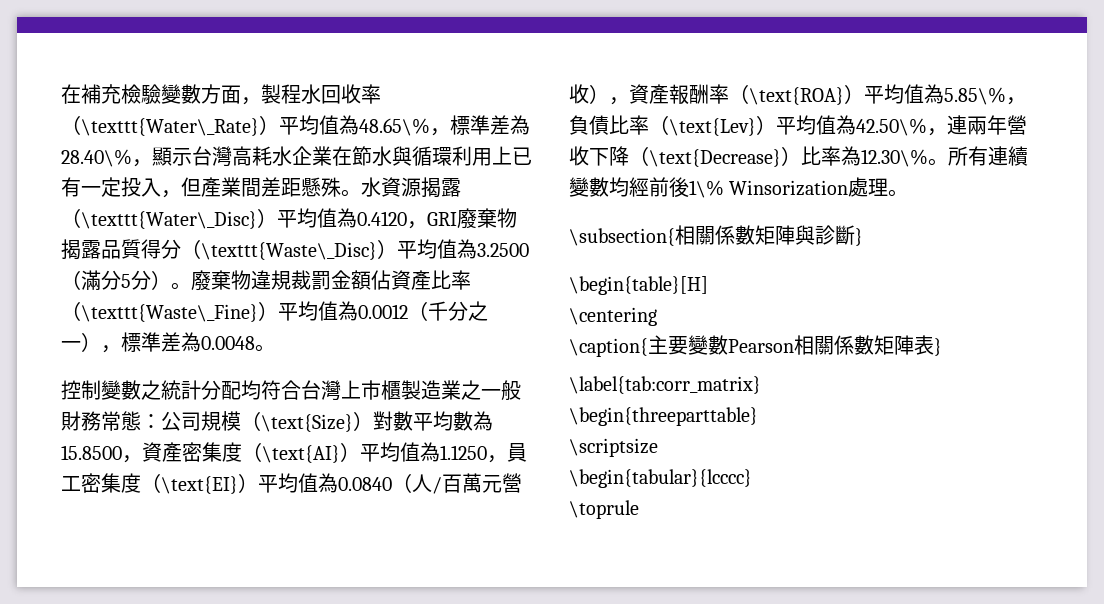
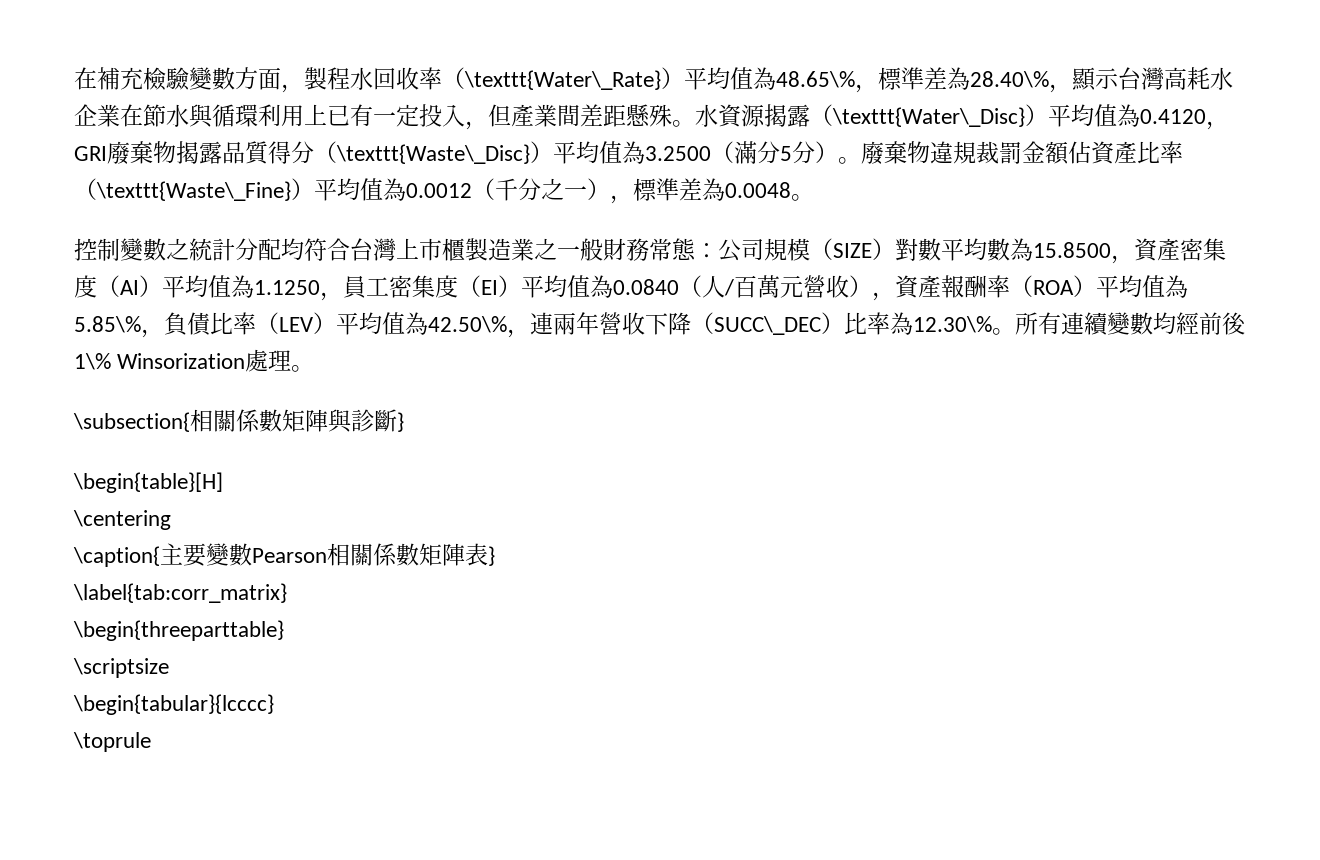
[261,414,353,432] \text{Size} -> [833,243,872,258] SIZE
[262,445,340,463] \text{AI} -> [120,280,139,295] AI
[161,476,238,494] \text{EI} -> [481,280,498,295] EI
[749,87,844,105] \text{ROA} -> [1033,280,1074,295] ROA
[669,118,756,136] \text{Lev} -> [279,317,313,332] LEV
[649,149,781,167] \text{Decrease} -> [714,316,821,335] SUCC\_DEC

